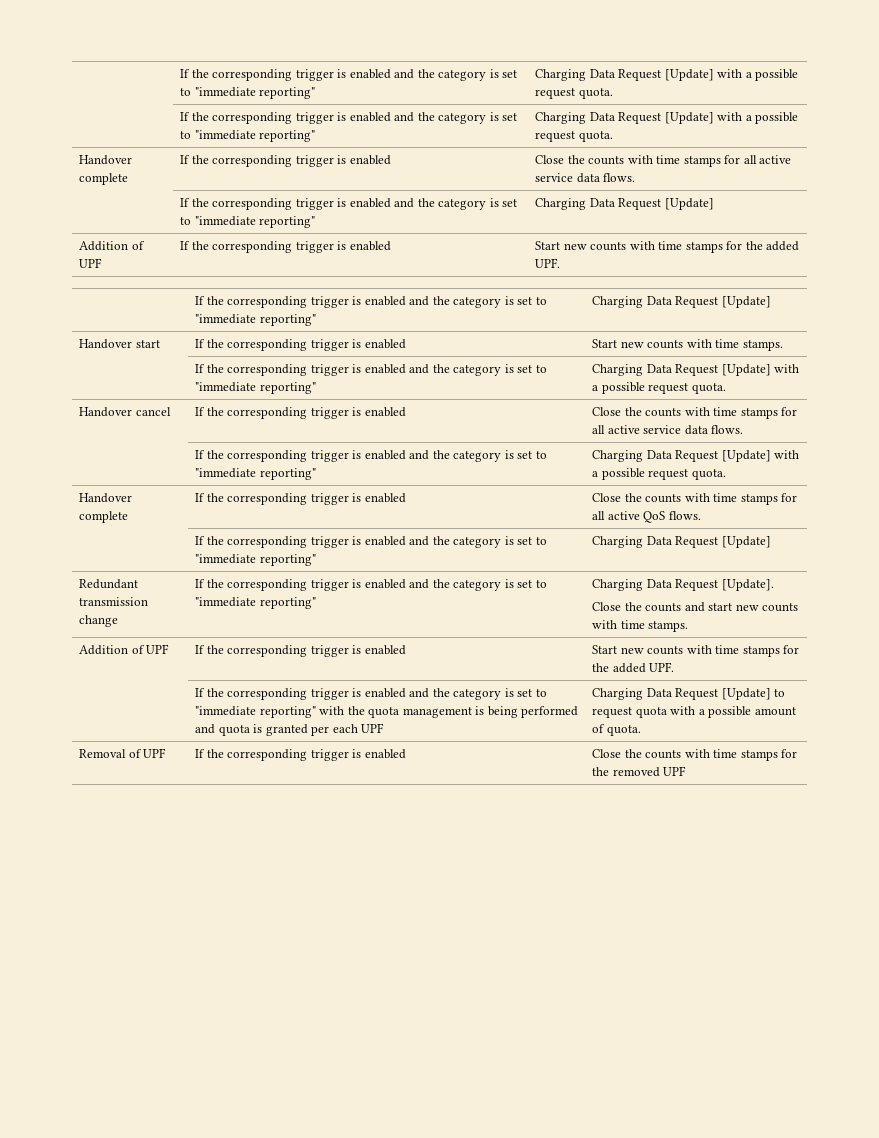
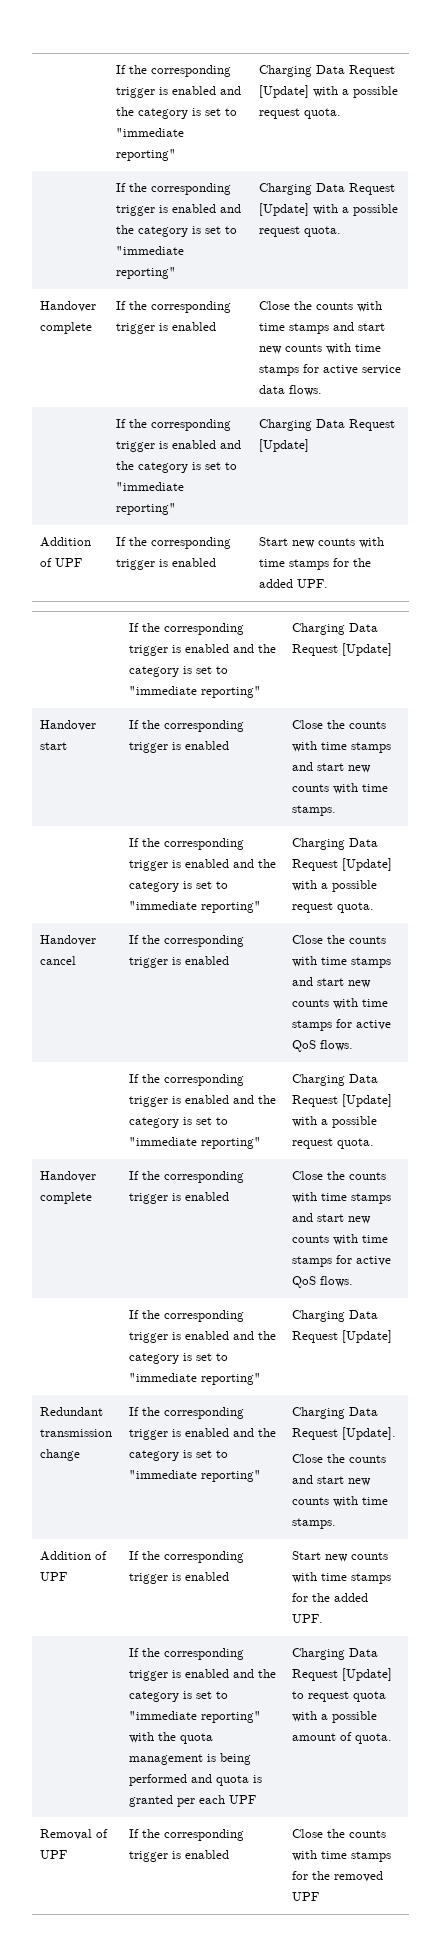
[724,155,757,164] for all -> [332,322,385,331] [258,343,381,354] [258,364,319,376] and start new counts with time stamps for
[592,339,618,348] Start -> [291,720,386,729] [291,741,391,753] [291,762,344,771] Close the counts with time stamps and start
[781,407,798,416] [592,425,708,435] for all active service data -> [291,977,371,988] [291,998,388,1009] [291,1019,391,1031] [291,1040,316,1052] and start new counts with time stamps for active QoS
[781,493,798,502] [592,511,606,520] for all -> [291,1213,371,1224] [291,1234,388,1245] [291,1255,352,1267] and start new counts with time stamps for

